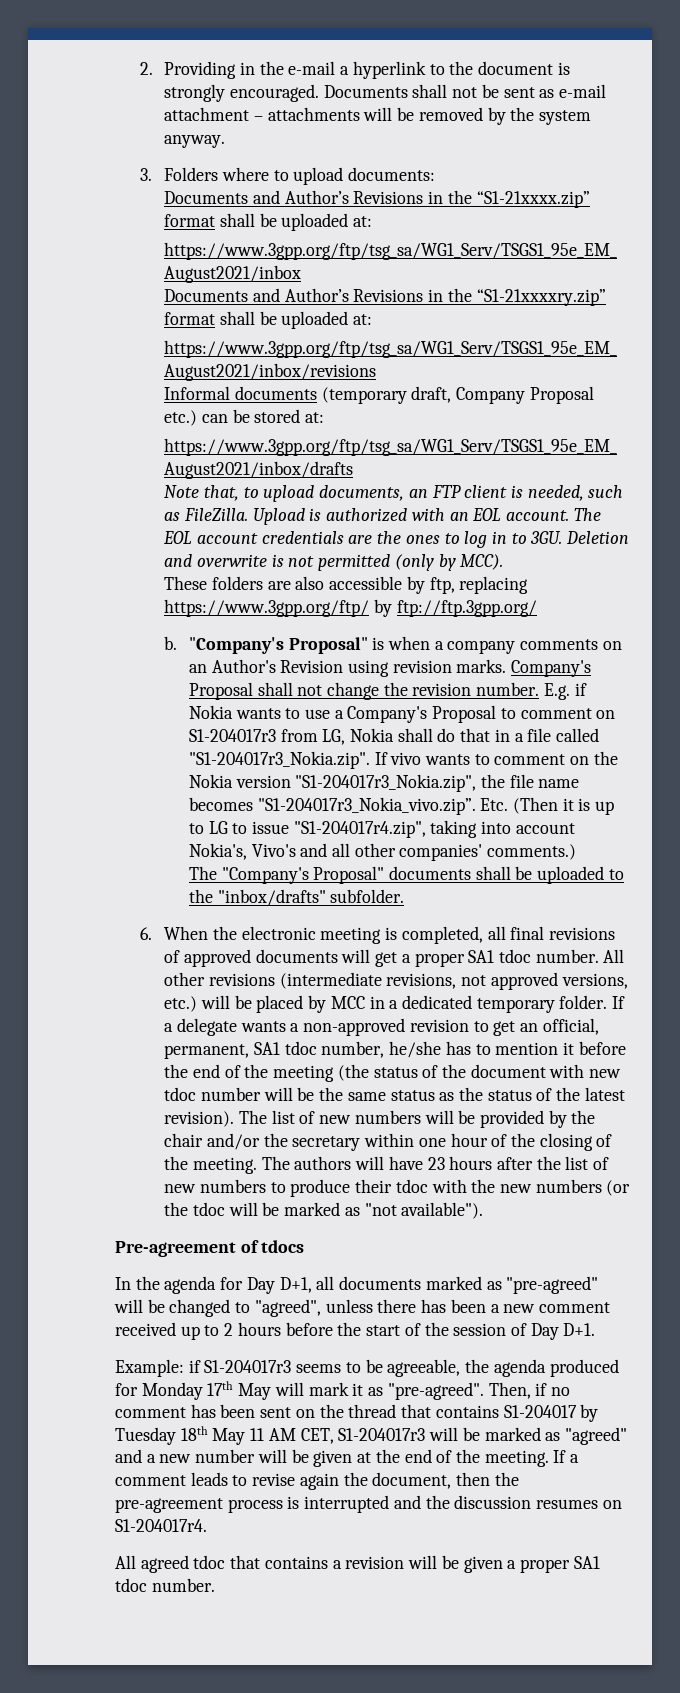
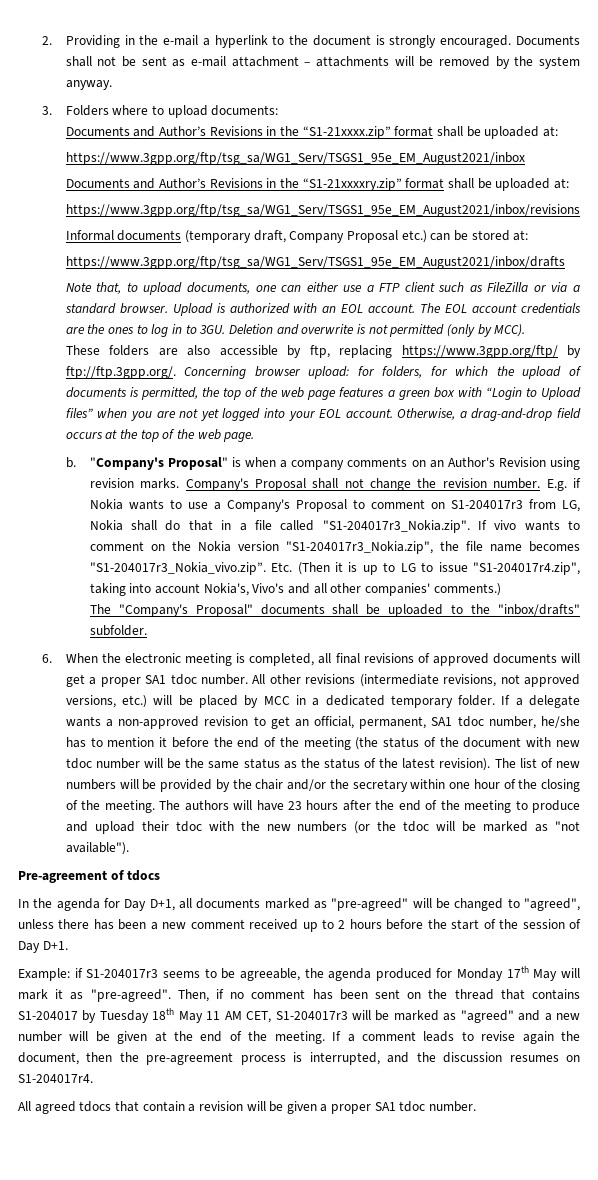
[408,485,624,501] [164,508,248,521] an FTP client is needed, such as FileZilla. -> [255,282,581,292] [64,303,168,314] one can either use a FTP client such as FileZilla or via a standard browser.
[396,600,537,617] ftp://ftp.3gpp.org/ -> [65,366,583,379] [65,387,581,400] [65,408,581,421] [65,429,255,442] ftp://ftp.3gpp.org/. Concerning browser upload: for folders, for which the upload of documents is permitted, the top of the web page features a green box with “Login to Upload files” when you are not yet logged into your EOL account. Otherwise, a drag-and-drop field occurs at the top of the web page.
[565,1156,610,1170] [164,1179,351,1197] list of new numbers to produce -> [398,800,580,813] [65,821,135,834] end of the meeting to produce and upload
[304,1495,390,1513] interrupted -> [309,1052,380,1065] interrupted,
[193,1555,328,1569] tdoc that contains -> [79,1101,185,1112] tdocs that contain

